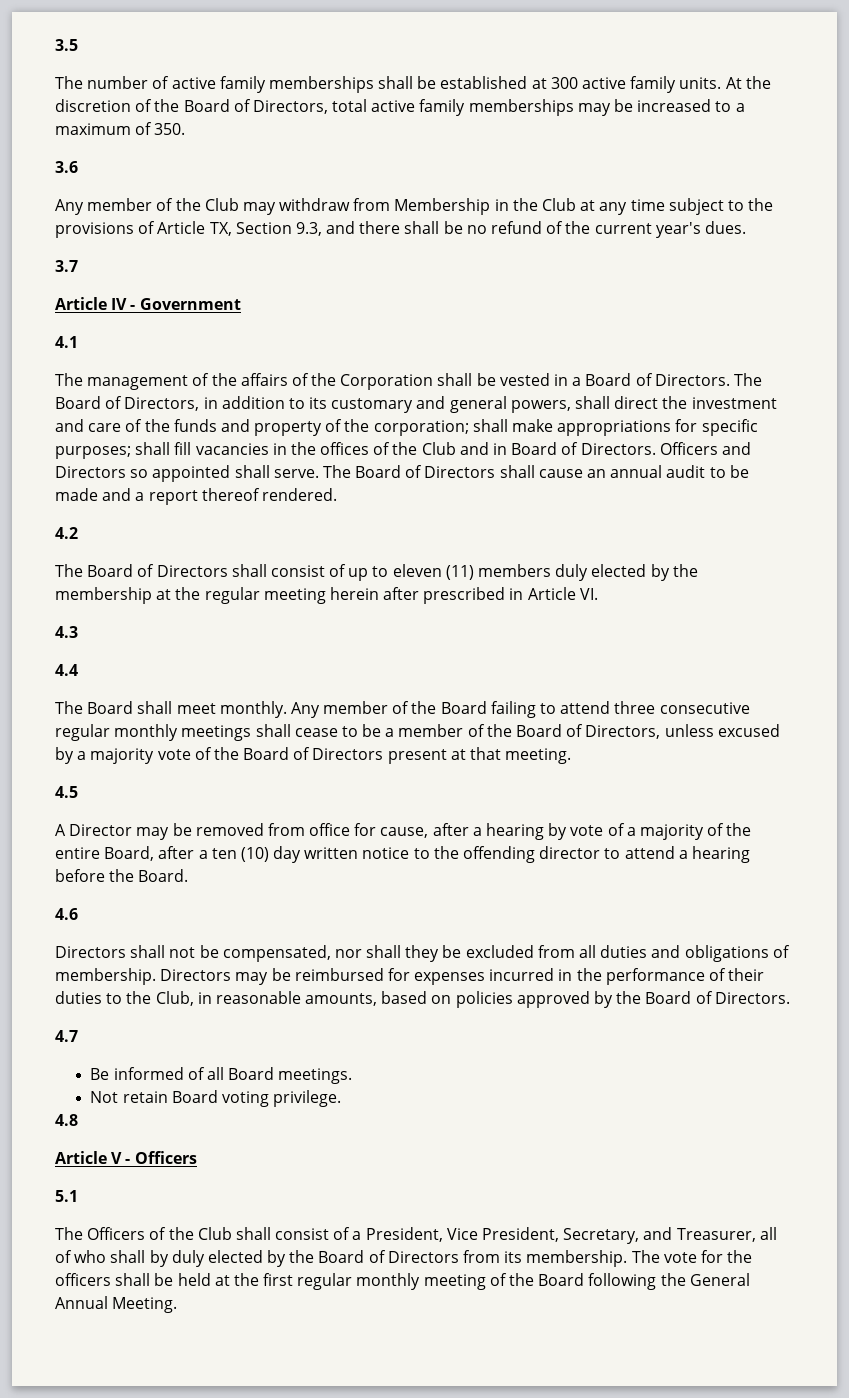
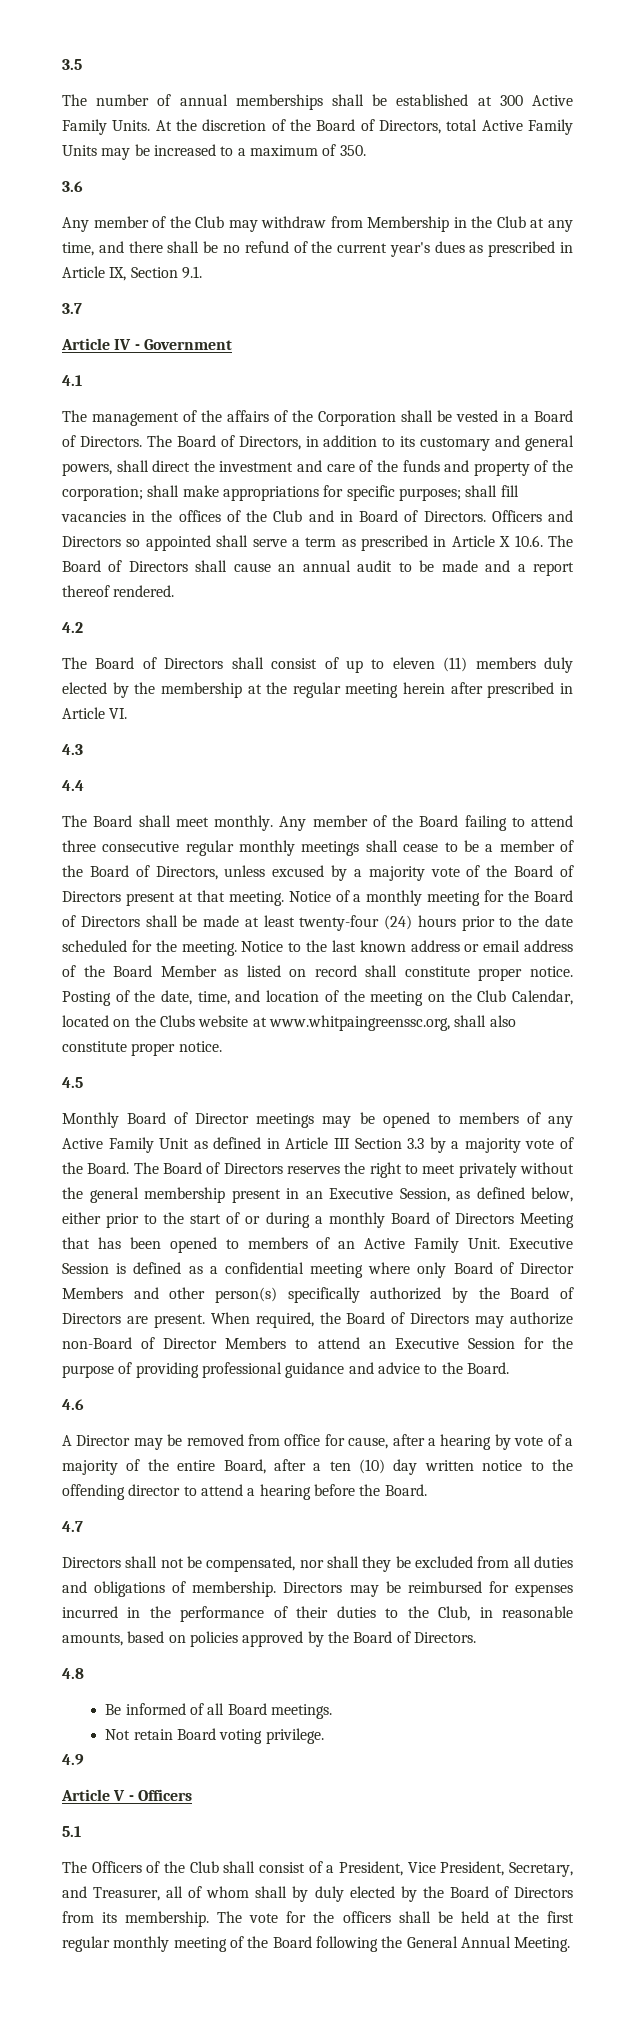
[171,76,266,93] active family -> [179,94,228,106] annual
[582,76,722,93] active family units. -> [532,95,573,106] [62,119,151,135] Active Family Units.
[371,99,574,116] active family memberships -> [481,119,573,135] [62,145,97,156] Active Family Units
[630,198,774,215] [55,221,322,238] time subject to the provisions of Article TX, Section 9.3, -> [62,242,94,256] time,
[704,221,746,234] dues. -> [434,241,573,257] [62,266,202,281] dues as prescribed in Article IX, Section 9.1.
[273,469,319,478] serve. -> [252,535,543,551] serve a term as prescribed in Article X 10.6.
[55,786,78,798] // 4.5 -> [288,890,573,906] [62,915,573,931] [62,940,573,956] [62,965,574,981] [62,990,573,1006] [62,1015,516,1031] [62,1041,222,1056] [62,1077,83,1088] [62,1112,574,1128] [62,1137,574,1153] [62,1162,574,1178] [62,1187,573,1203] [62,1212,574,1228] [62,1237,574,1253] [62,1262,574,1278] [62,1287,574,1303] [62,1312,573,1328] [62,1337,574,1349] [62,1362,509,1378] [62,1399,84,1410] Notice of a monthly meeting for the Board of Directors shall be made at least twenty-four (24) hours prior to the date scheduled for the meeting. Notice to the last known address or email address of the Board Member as listed on record shall constitute proper notice. Posting of the date, time, and location of the meeting on the Club Calendar, located on the Clubs website at www.whitpaingreenssc.org, shall also constitute proper notice. // 4.5 // Monthly Board of Director meetings may be opened to members of any Active Family Unit as defined in Article III Section 3.3 by a majority vote of the Board. The Board of Directors reserves the right to meet privately without the general membership present in an Executive Session, as defined below, either prior to the start of or during a monthly Board of Directors Meeting that has been opened to members of an Active Family Unit. Executive Session is defined as a confidential meeting where only Board of Director Members and other person(s) specifically authorized by the Board of Directors are present. When required, the Board of Directors may authorize non-Board of Director Members to attend an Executive Session for the purpose of providing professional guidance and advice to the Board. // 4.6
[55,908,78,920] 4.6 -> [62,1521,83,1532] 4.7
[55,1030,78,1042] 4.7 -> [62,1668,84,1679] 4.8
[55,1114,78,1126] 4.8 -> [62,1754,84,1765] 4.9
[74,1250,107,1263] who -> [206,1886,250,1898] whom

